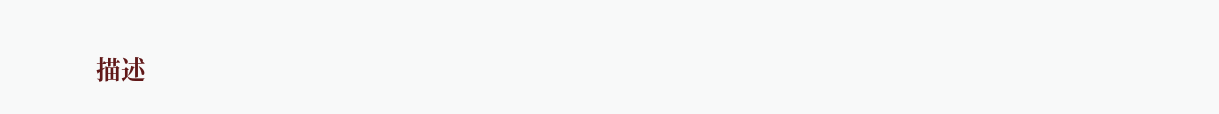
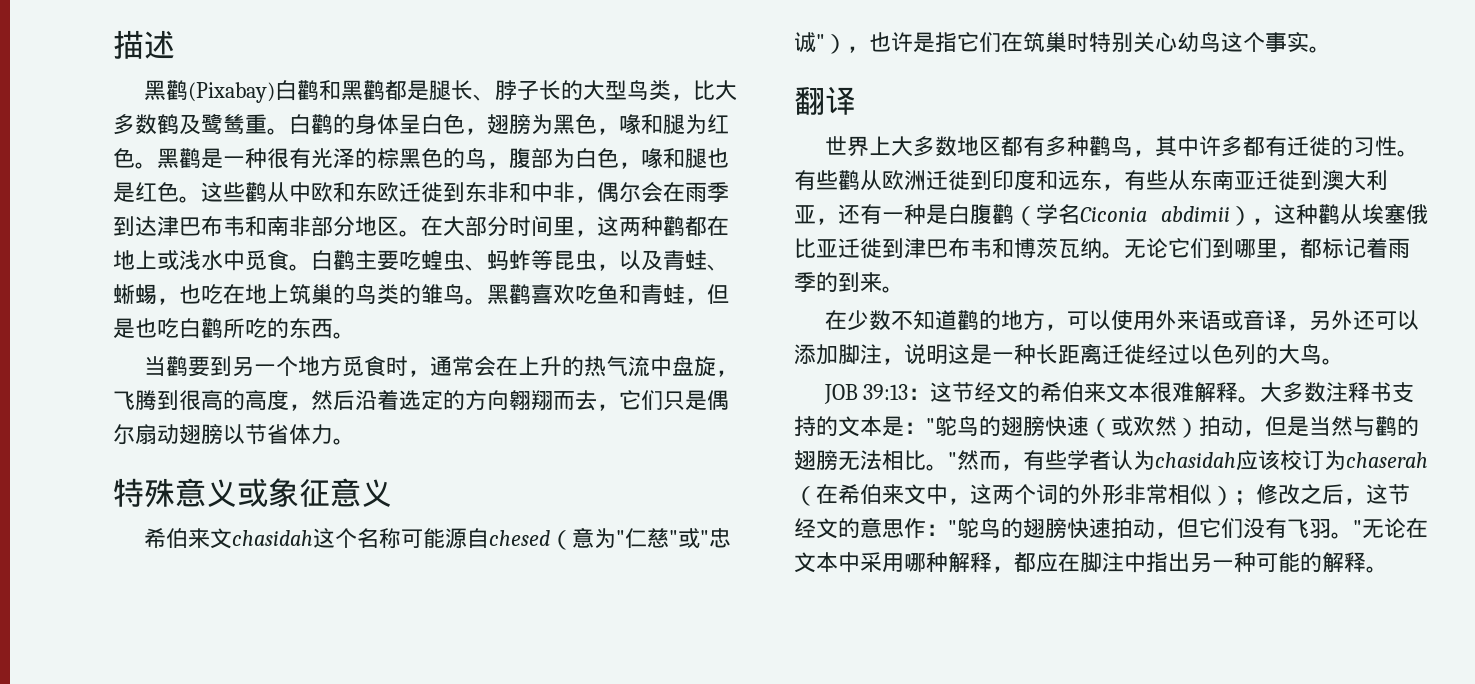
(148, 69) none -> [143,80,737,103] [113,113,729,135] [113,148,729,169] [113,182,729,203] [113,215,729,237] [113,249,729,271] [113,283,729,305] [113,318,355,339] [143,355,738,377] [113,390,729,411] [113,424,355,445] [113,478,392,508] [143,527,731,550] [794,32,1331,54] [794,86,856,115] [824,136,1419,157] [794,170,1388,191] [794,204,1428,226] [794,238,1410,259] [794,272,904,293] [824,310,1419,331] [794,343,1344,365] [823,382,1415,404] [794,416,1419,438] [794,450,1428,471] [794,484,1410,506] [794,517,1428,539] [794,552,1388,573] // 黑鹳(Pixabay)白鹳和黑鹳都是腿长、脖子长的大型鸟类，比大多数鹤及鹭鸶重。白鹳的身体呈白色，翅膀为黑色，喙和腿为红色。黑鹳是一种很有光泽的棕黑色的鸟，腹部为白色，喙和腿也是红色。这些鹳从中欧和东欧迁徙到东非和中非，偶尔会在雨季到达津巴布韦和南非部分地区。在大部分时间里，这两种鹳都在地上或浅水中觅食。白鹳主要吃蝗虫、蚂蚱等昆虫，以及青蛙、蜥蜴，也吃在地上筑巢的鸟类的雏鸟。黑鹳喜欢吃鱼和青蛙，但是也吃白鹳所吃的东西。 // 当鹳要到另一个地方觅食时，通常会在上升的热气流中盘旋，飞腾到很高的高度，然后沿着选定的方向翱翔而去，它们只是偶尔扇动翅膀以节省体力。 // 特殊意义或象征意义 // 希伯来文chasidah这个名称可能源自chesed（意为"仁慈"或"忠诚"），也许是指它们在筑巢时特别关心幼鸟这个事实。 // 翻译 // 世界上大多数地区都有多种鹳鸟，其中许多都有迁徙的习性。有些鹳从欧洲迁徙到印度和远东，有些从东南亚迁徙到澳大利亚，还有一种是白腹鹳（学名Ciconia abdimii），这种鹳从埃塞俄比亚迁徙到津巴布韦和博茨瓦纳。无论它们到哪里，都标记着雨季的到来。 // 在少数不知道鹳的地方，可以使用外来语或音译，另外还可以添加脚注，说明这是一种长距离迁徙经过以色列的大鸟。 // JOB 39:13：这节经文的希伯来文本很难解释。大多数注释书支持的文本是："鸵鸟的翅膀快速（或欢然）拍动，但是当然与鹳的翅膀无法相比。"然而，有些学者认为chasidah应该校订为chaserah（在希伯来文中，这两个词的外形非常相似）；修改之后，这节经文的意思作："鸵鸟的翅膀快速拍动，但它们没有飞羽。"无论在文本中采用哪种解释，都应在脚注中指出另一种可能的解释。

